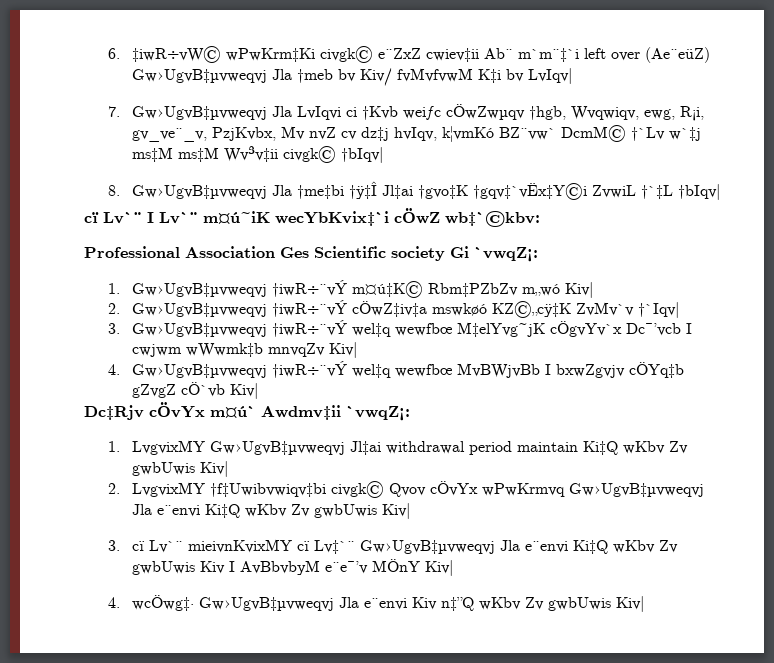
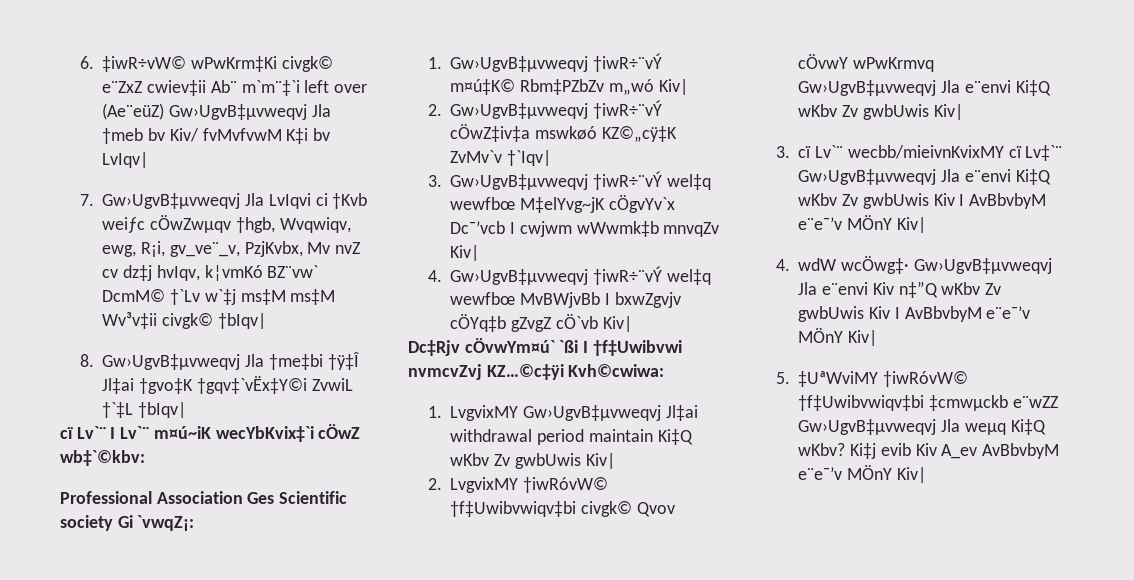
[149,402,410,421] cÖvYx m¤ú` Awdmv‡ii `vwqZ¡: -> [464,338,682,356] [408,364,665,380] cÖvwYm¤ú` `ßi I †f‡Uwibvwi nvmcvZvj KZ…©c‡ÿi Kvh©cwiwa:
(205, 489) none -> [523,477,609,493] †iwRóvW©
[429,481,478,496] cÖvYx -> [798,54,849,69] cÖvwY
[187,539,292,553] mieivnKvixMY -> [847,145,1004,159] wecbb/mieivnKvixMY
(120, 602) none -> [798,258,837,271] wdW
(611, 604) none -> [869,306,1031,322] [798,328,878,346] [775,371,969,387] [798,395,1058,411] [798,419,1046,435] [798,443,1060,459] [798,465,893,480] Kiv I AvBbvbyM e¨e¯’v MÖnY Kiv| // 5. ‡UªWviMY †iwRóvW© †f‡Uwibvwiqv‡bi ‡cmwµckb e¨wZZ Gw›UgvB‡µvweqvj Jla weµq Ki‡Q wKbv? Ki‡j evib Kiv A_ev AvBbvbyM e¨e¯’v MÖnY

